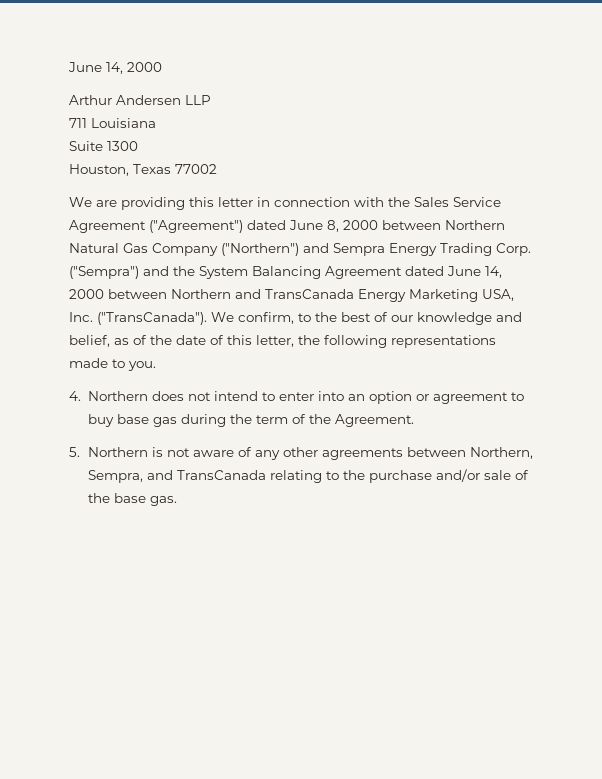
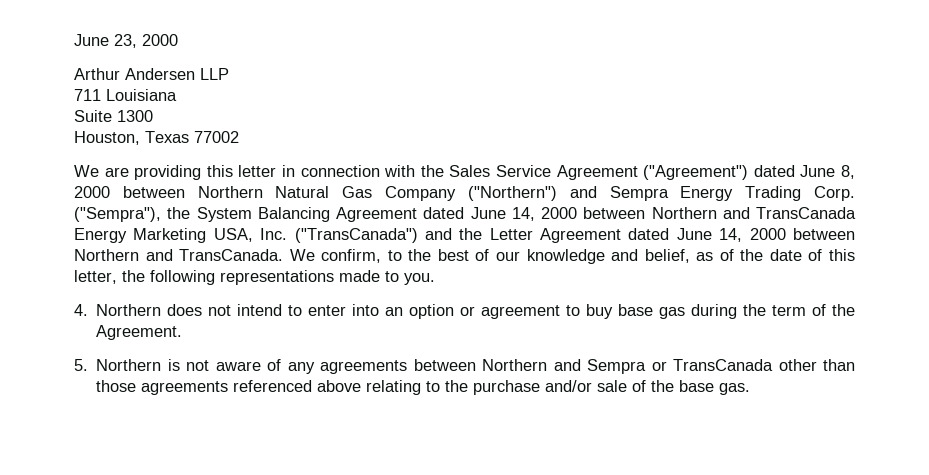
[68,62,123,74] June 14, -> [74,34,137,48] June 23,
[69,266,169,279] ("Sempra") and -> [74,207,161,222] ("Sempra"),
[97,312,207,325] ("TransCanada"). -> [294,228,855,243] [74,249,284,261] ("TransCanada") and the Letter Agreement dated June 14, 2000 between Northern and TransCanada.
[282,447,318,457] other -> (315, 368) none
[469,447,533,459] [87,470,266,483] Northern, Sempra, and TransCanada -> [482,359,856,374] [96,380,362,395] Northern and Sempra or TransCanada other than those agreements referenced above

